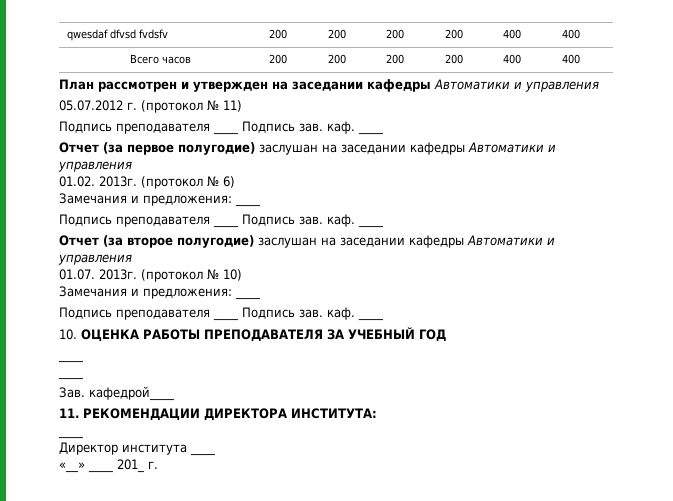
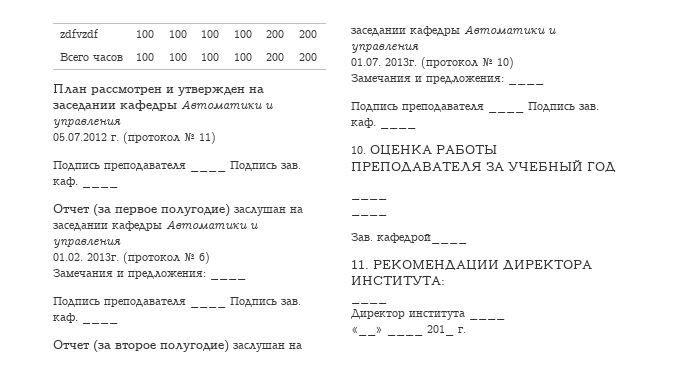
[66,29,168,41] [268,29,287,39] [327,29,346,39] [385,29,404,39] [444,29,463,39] [502,29,521,39] [561,29,580,39] [130,54,191,64] [268,54,287,64] [327,54,346,64] [385,54,404,64] [444,54,463,64] [502,54,521,64] [561,54,580,64] qwesdaf dfvsd fvdsfv | 200 | 200 | 200 | 200 | 400 | 400 // Всего часов | 200 | 200 | 200 | 200 | 400 | 400 -> [59,29,99,38] [135,30,154,38] [168,30,187,38] [200,30,219,38] [233,30,252,38] [265,30,284,38] [298,30,317,38] [60,53,123,61] [135,53,154,61] [168,53,187,61] [200,53,219,61] [233,53,252,61] [265,53,284,61] [298,53,317,61] zdfvzdf | 100 | 100 | 100 | 100 | 200 | 200 // Всего часов | 100 | 100 | 100 | 100 | 200 | 200

